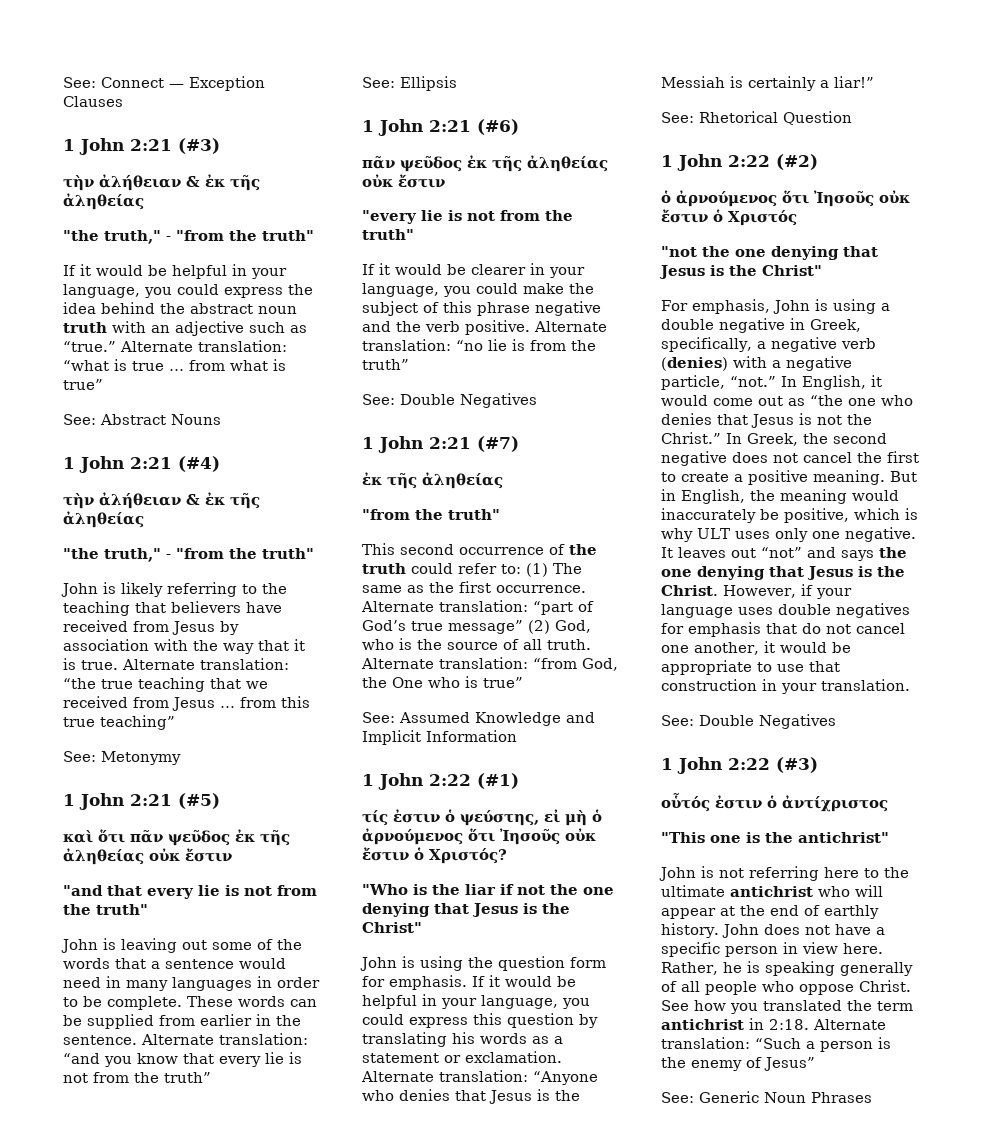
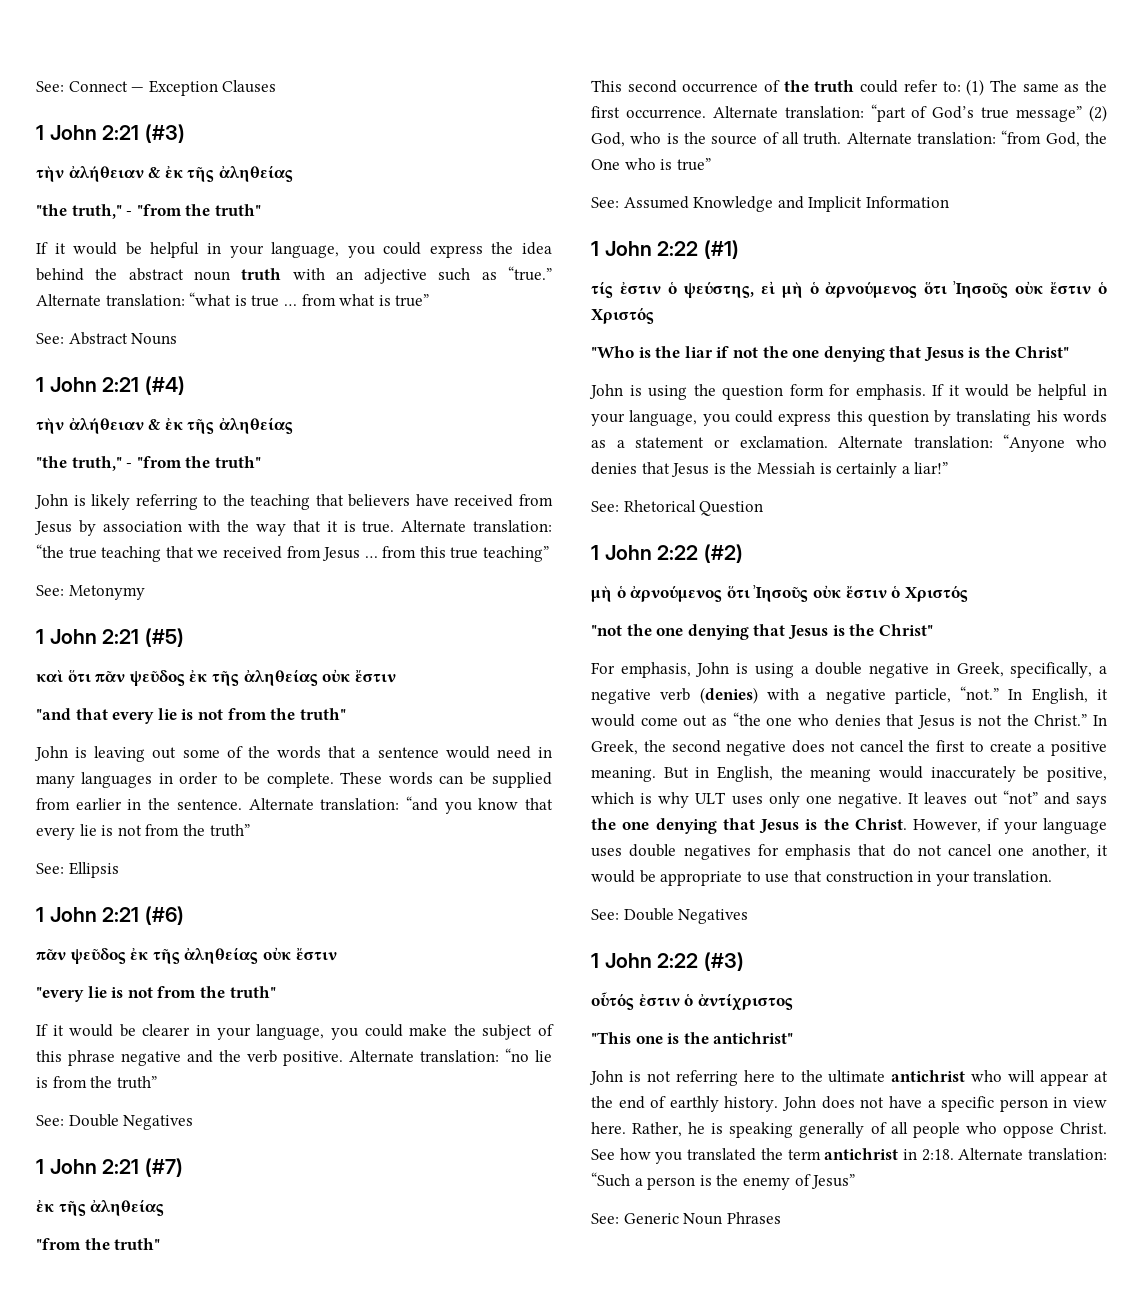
[429,848,507,864] Χριστός? -> [591,307,654,324] Χριστός
(818, 162) none -> [591,586,612,602] μὴ

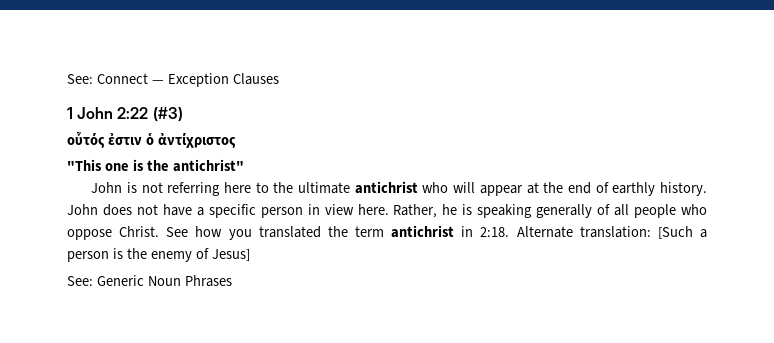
[36,124,185,143] [36,165,293,182] [36,204,261,219] [36,242,552,258] [36,266,552,284] [36,292,430,307] [36,332,178,345] [36,376,185,395] [36,417,293,434] [36,456,261,471] [34,494,553,510] [34,520,552,536] [36,544,550,562] [36,585,145,600] [36,628,184,647] [36,669,396,686] [36,708,346,724] [34,746,552,762] [36,772,552,788] [36,796,553,814] [36,824,250,840] [36,862,119,878] [36,906,184,925] [36,947,337,964] [36,986,276,1002] [36,1024,555,1040] [36,1048,552,1066] [36,1076,157,1089] [36,1114,194,1130] [36,1158,183,1177] [36,1199,165,1216] [36,1238,161,1250] [591,79,1107,96] [591,104,1107,122] [591,130,1107,147] [591,158,711,171] [591,196,949,212] [591,240,739,259] [591,281,1107,298] [591,307,654,324] [591,346,1069,362] [589,384,1107,400] [591,410,1107,426] [591,434,1107,452] [591,462,949,478] [591,500,764,516] [591,544,743,563] [591,585,968,602] [591,624,933,640] [591,662,1107,678] [591,686,1108,704] [591,712,1108,729] [591,740,1107,756] [591,766,1107,782] [591,790,1107,808] [591,818,1107,834] [591,844,1108,860] [591,870,1053,886] [591,908,749,924] // 1 John 2:21 (#3) // τὴν ἀλήθειαν & ἐκ τῆς ἀληθείας // "the truth," - "from the truth" // If it would be helpful in your language, you could express the idea behind the abstract noun truth with an adjective such as “true.” Alternate translation: “what is true … from what is true” // See: Abstract Nouns // 1 John 2:21 (#4) // τὴν ἀλήθειαν & ἐκ τῆς ἀληθείας // "the truth," - "from the truth" // John is likely referring to the teaching that believers have received from Jesus by association with the way that it is true. Alternate translation: “the true teaching that we received from Jesus … from this true teaching” // See: Metonymy // 1 John 2:21 (#5) // καὶ ὅτι πᾶν ψεῦδος ἐκ τῆς ἀληθείας οὐκ ἔστιν // "and that every lie is not from the truth" // John is leaving out some of the words that a sentence would need in many languages in order to be complete. These words can be supplied from earlier in the sentence. Alternate translation: “and you know that every lie is not from the truth” // See: Ellipsis // 1 John 2:21 (#6) // πᾶν ψεῦδος ἐκ τῆς ἀληθείας οὐκ ἔστιν // "every lie is not from the truth" // If it would be clearer in your language, you could make the subject of this phrase negative and the verb positive. Alternate translation: “no lie is from the truth” // See: Double Negatives // 1 John 2:21 (#7) // ἐκ τῆς ἀληθείας // "from the truth" // This second occurrence of the truth could refer to: (1) The same as the first occurrence. Alternate translation: “part of God’s true message” (2) God, who is the source of all truth. Alternate translation: “from God, the One who is true” // See: Assumed Knowledge and Implicit Information // 1 John 2:22 (#1) // τίς ἐστιν ὁ ψεύστης, εἰ μὴ ὁ ἀρνούμενος ὅτι Ἰησοῦς οὐκ ἔστιν ὁ Χριστός // "Who is the liar if not the one denying that Jesus is the Christ" // John is using the question form for emphasis. If it would be helpful in your language, you could express this question by translating his words as a statement or exclamation. Alternate translation: “Anyone who denies that Jesus is the Messiah is certainly a liar!” // See: Rhetorical Question // 1 John 2:22 (#2) // μὴ ὁ ἀρνούμενος ὅτι Ἰησοῦς οὐκ ἔστιν ὁ Χριστός // "not the one denying that Jesus is the Christ" // For emphasis, John is using a double negative in Greek, specifically, a negative verb (denies) with a negative particle, “not.” In English, it would come out as “the one who denies that Jesus is not the Christ.” In Greek, the second negative does not cancel the first to create a positive meaning. But in English, the meaning would inaccurately be positive, which is why ULT uses only one negative. It leaves out “not” and says the one denying that Jesus is the Christ. However, if your language uses double negatives for emphasis that do not cancel one another, it would be appropriate to use that construction in your translation. // See: Double Negatives -> (279, 79) none
[591,1172,630,1187] “Such -> [657,226,693,239] [Such
[811,1174,856,1189] Jesus” -> [211,249,250,261] Jesus]

